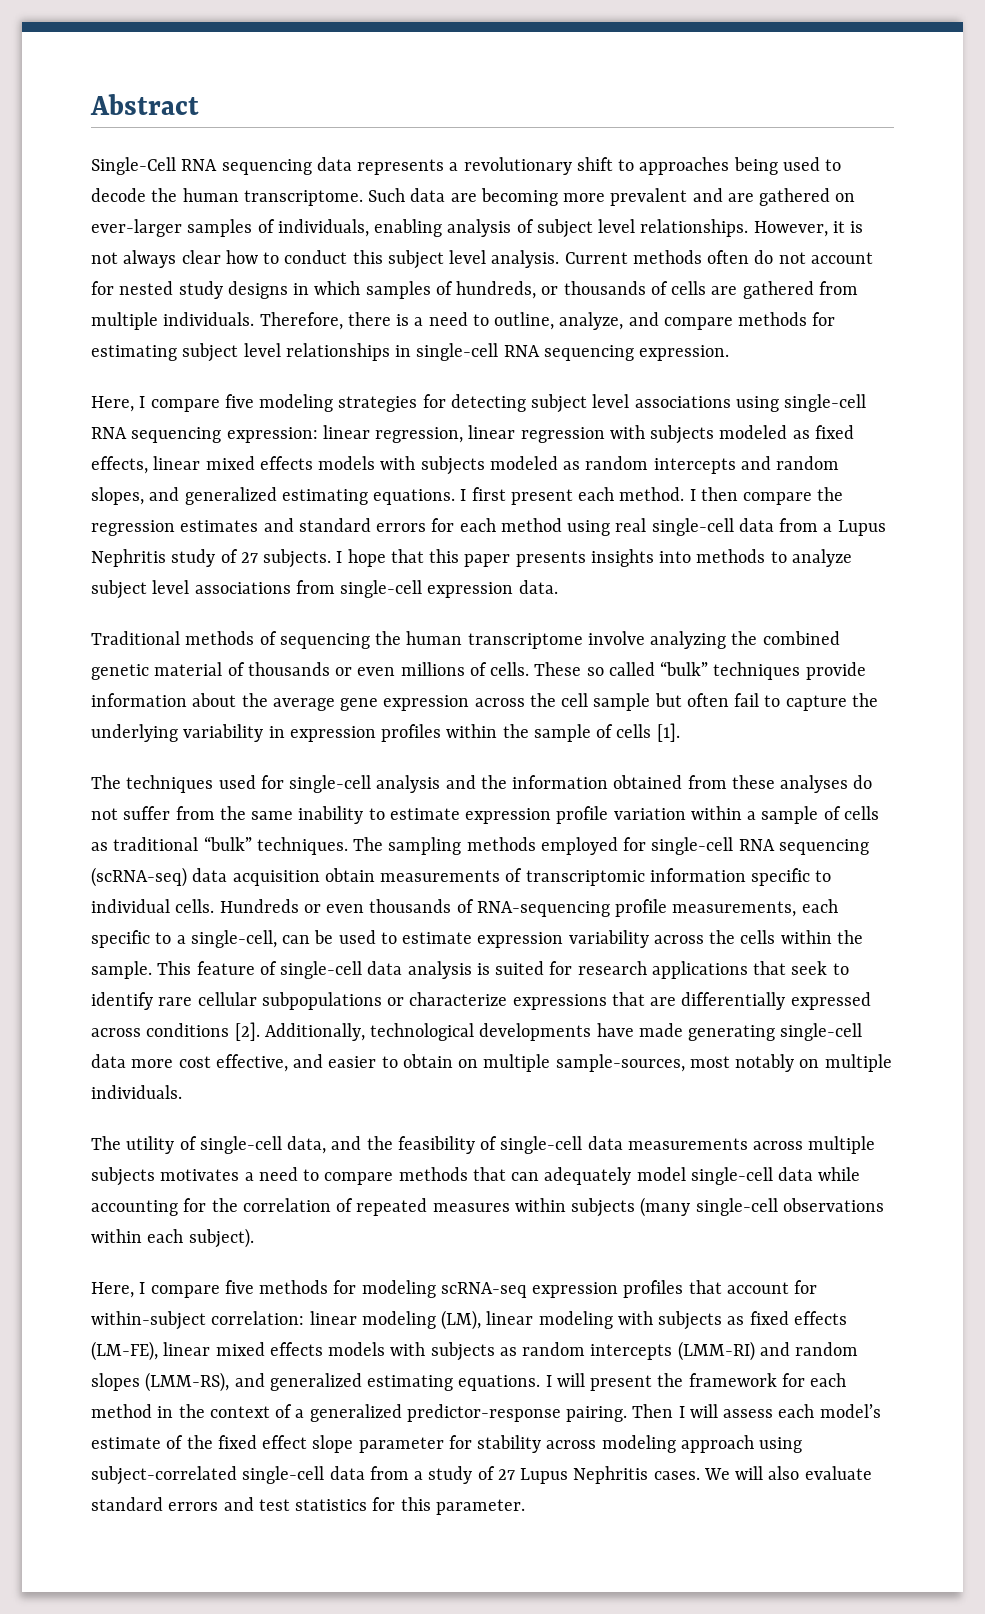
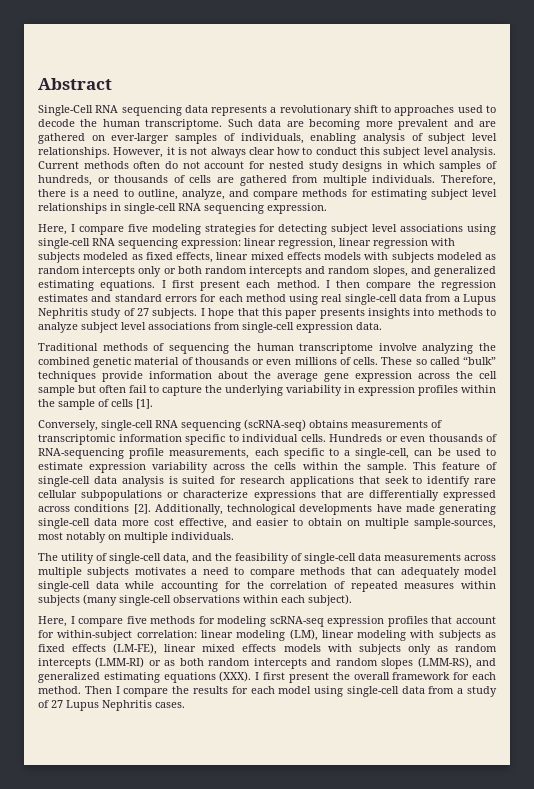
[733,157,778,175] being -> (455, 110) none
(736, 466) none -> [138,266,303,277] only or both random intercepts
[91,775,873,793] [91,806,879,824] [91,836,647,855] The techniques used for single-cell analysis and the information obtained from these analyses do not suffer from the same inability to estimate expression profile variation within a sample of cells as traditional “bulk” techniques. The sampling methods employed for -> [38,420,98,431] Conversely,
[192,868,375,886] data acquisition obtain -> [309,420,348,428] obtains
(495, 1351) none -> [407,644,431,655] only
(755, 1351) none -> [148,658,307,669] or as both random intercepts
[458,1373,585,1391] equations. I will -> [163,671,286,683] equations (XXX). I first
(684, 1380) none -> [353,672,390,680] overall
[91,1404,881,1422] [91,1435,803,1453] [91,1466,237,1485] method in the context of a generalized predictor-response pairing. Then I will assess each model’s estimate of the fixed effect slope parameter for stability across modeling approach using subject-correlated -> [38,686,344,697] method. Then I compare the results for each model using
[703,1466,872,1480] [91,1497,525,1515] We will also evaluate standard errors and test statistics for this parameter. -> (185, 705) none

